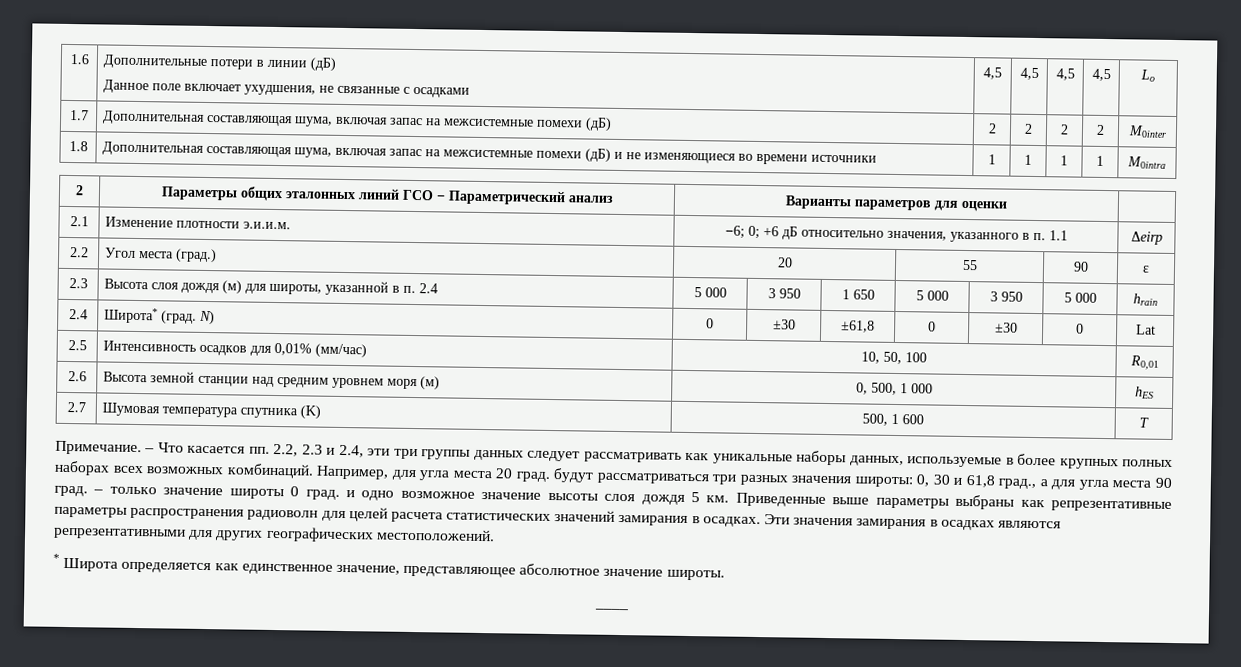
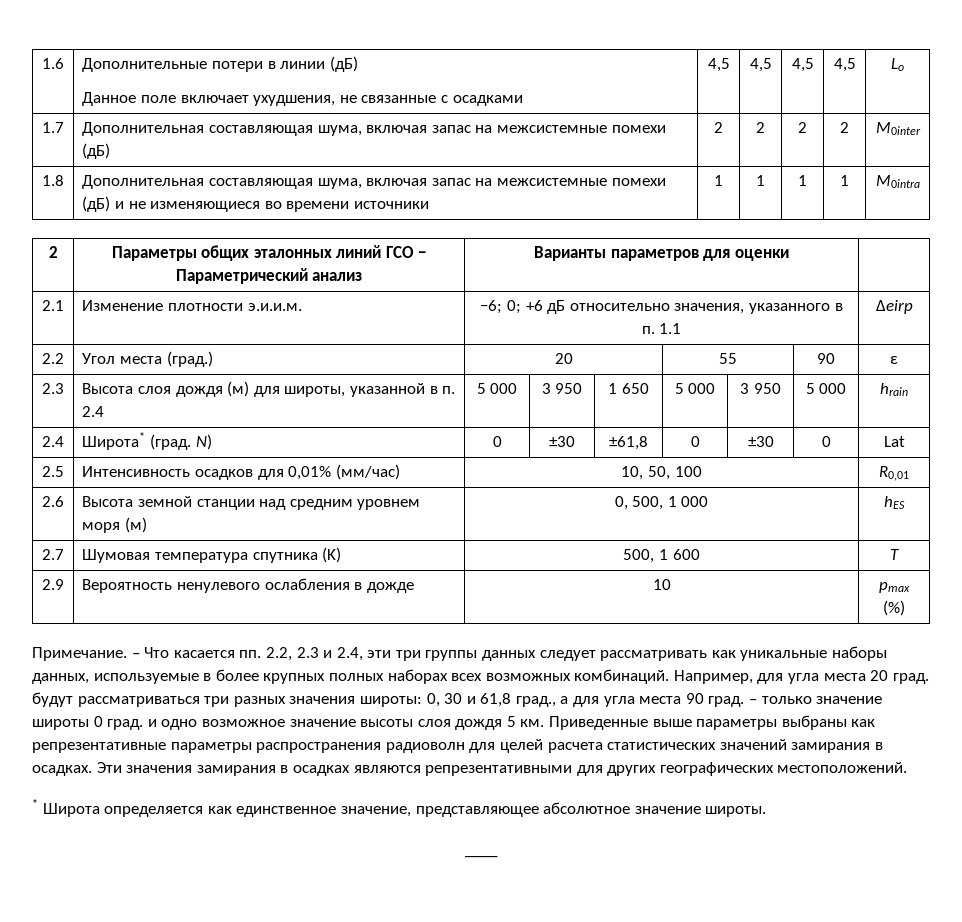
(1149, 422) none -> [42,579,64,590] [82,578,414,593] [652,579,671,590] [879,582,910,593] [883,600,905,616] // 2.9 | Вероятность ненулевого ослабления в дожде | 10 | pmax (%)

